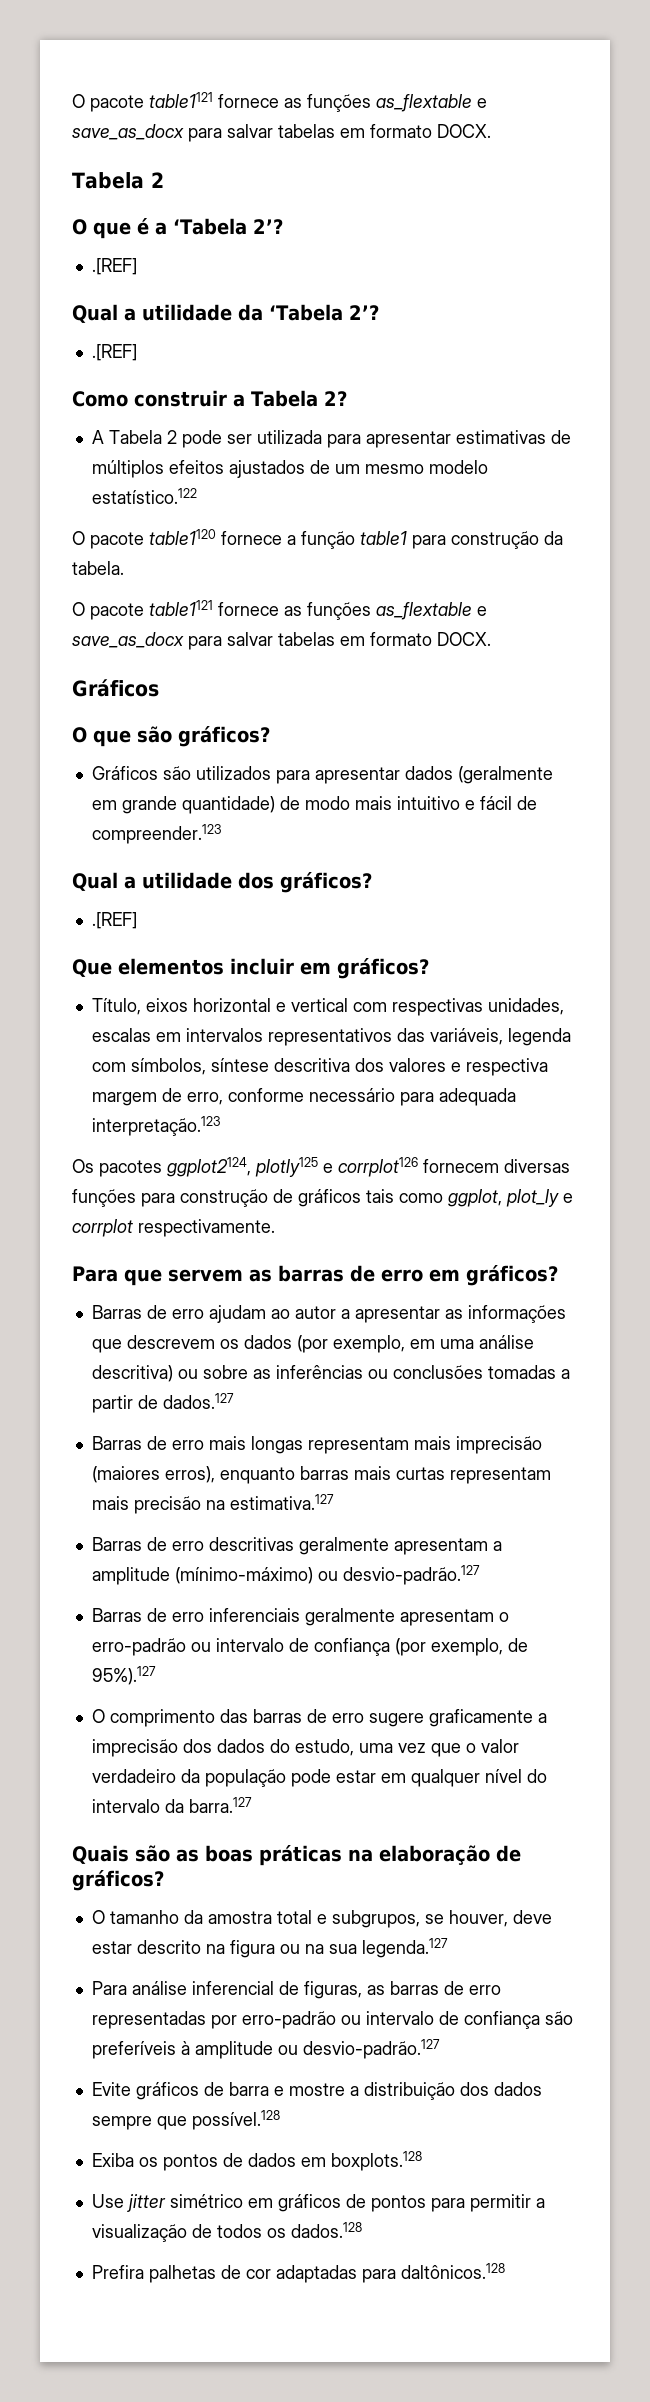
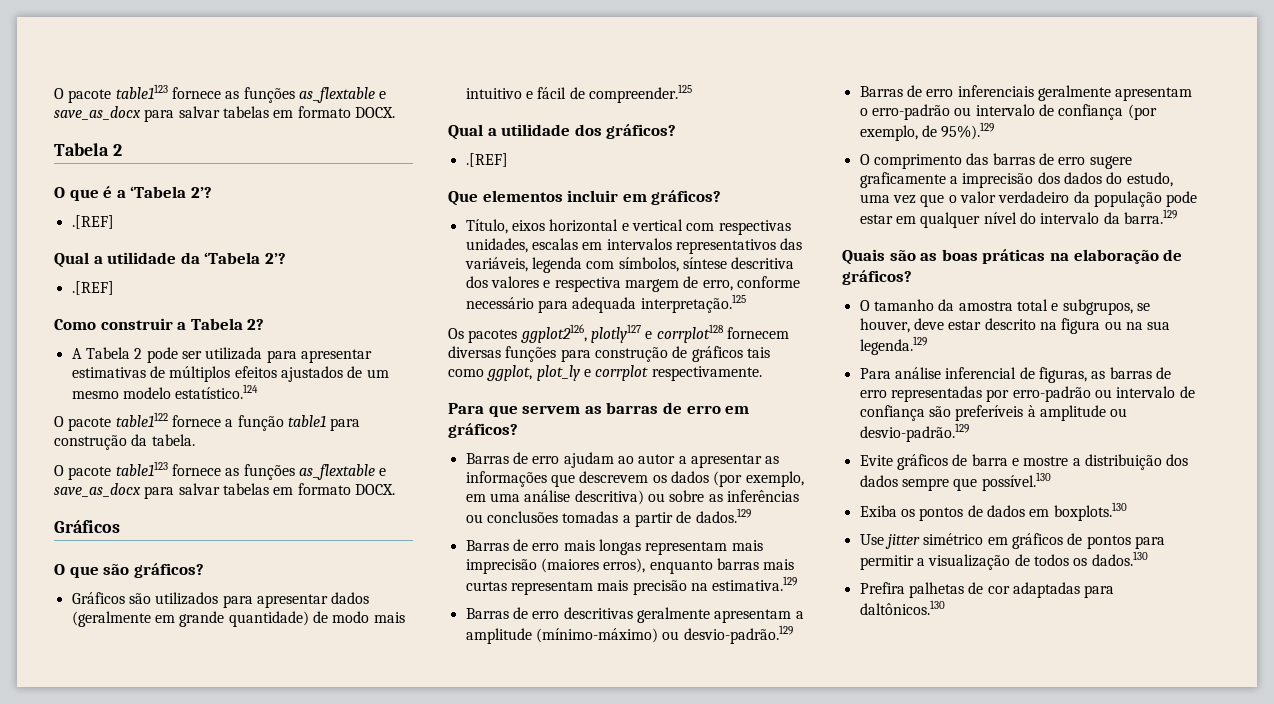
[72,92,213,112] O pacote table1121 -> [54,84,168,103] O pacote table1123
[91,488,197,504] [72,529,216,549] estatístico.122 // O pacote table1120 -> [175,384,259,399] [54,412,168,431] estatístico.124 // O pacote table1122
[149,600,213,616] table1121 -> [115,461,168,476] table1123
[91,824,221,844] compreender.123 -> [588,84,692,103] compreender.125
[91,1116,220,1136] interpretação.123 -> [640,294,746,313] interpretação.125
[167,1157,418,1177] ggplot2124, plotly125 e corrplot126 -> [520,324,724,343] ggplot2126, plotly127 e corrplot128
[162,1393,234,1409] dados.127 -> [695,508,751,523] dados.129
[229,1494,334,1510] estimativa.127 -> [712,576,798,591] estimativa.129
[342,1565,480,1585] desvio-padrão.127 -> [683,625,793,644] desvio-padrão.129
[91,1666,156,1685] 95%).127 -> [941,122,995,140] 95%).129
[188,1797,252,1813] barra.127 -> [1123,209,1177,224] barra.129
[361,1938,448,1958] legenda.127 -> [859,336,927,355] legenda.129
[302,2039,440,2059] desvio-padrão.127 -> [859,423,969,442] desvio-padrão.129
[191,2110,280,2130] possível.128 -> [981,472,1051,491] possível.130
[330,2151,422,2171] boxplots.128 -> [1053,502,1127,521] boxplots.130
[290,2222,362,2238] dados.128 -> [1091,551,1148,566] dados.130
[400,2263,505,2279] daltônicos.128 -> [859,600,945,615] daltônicos.130

